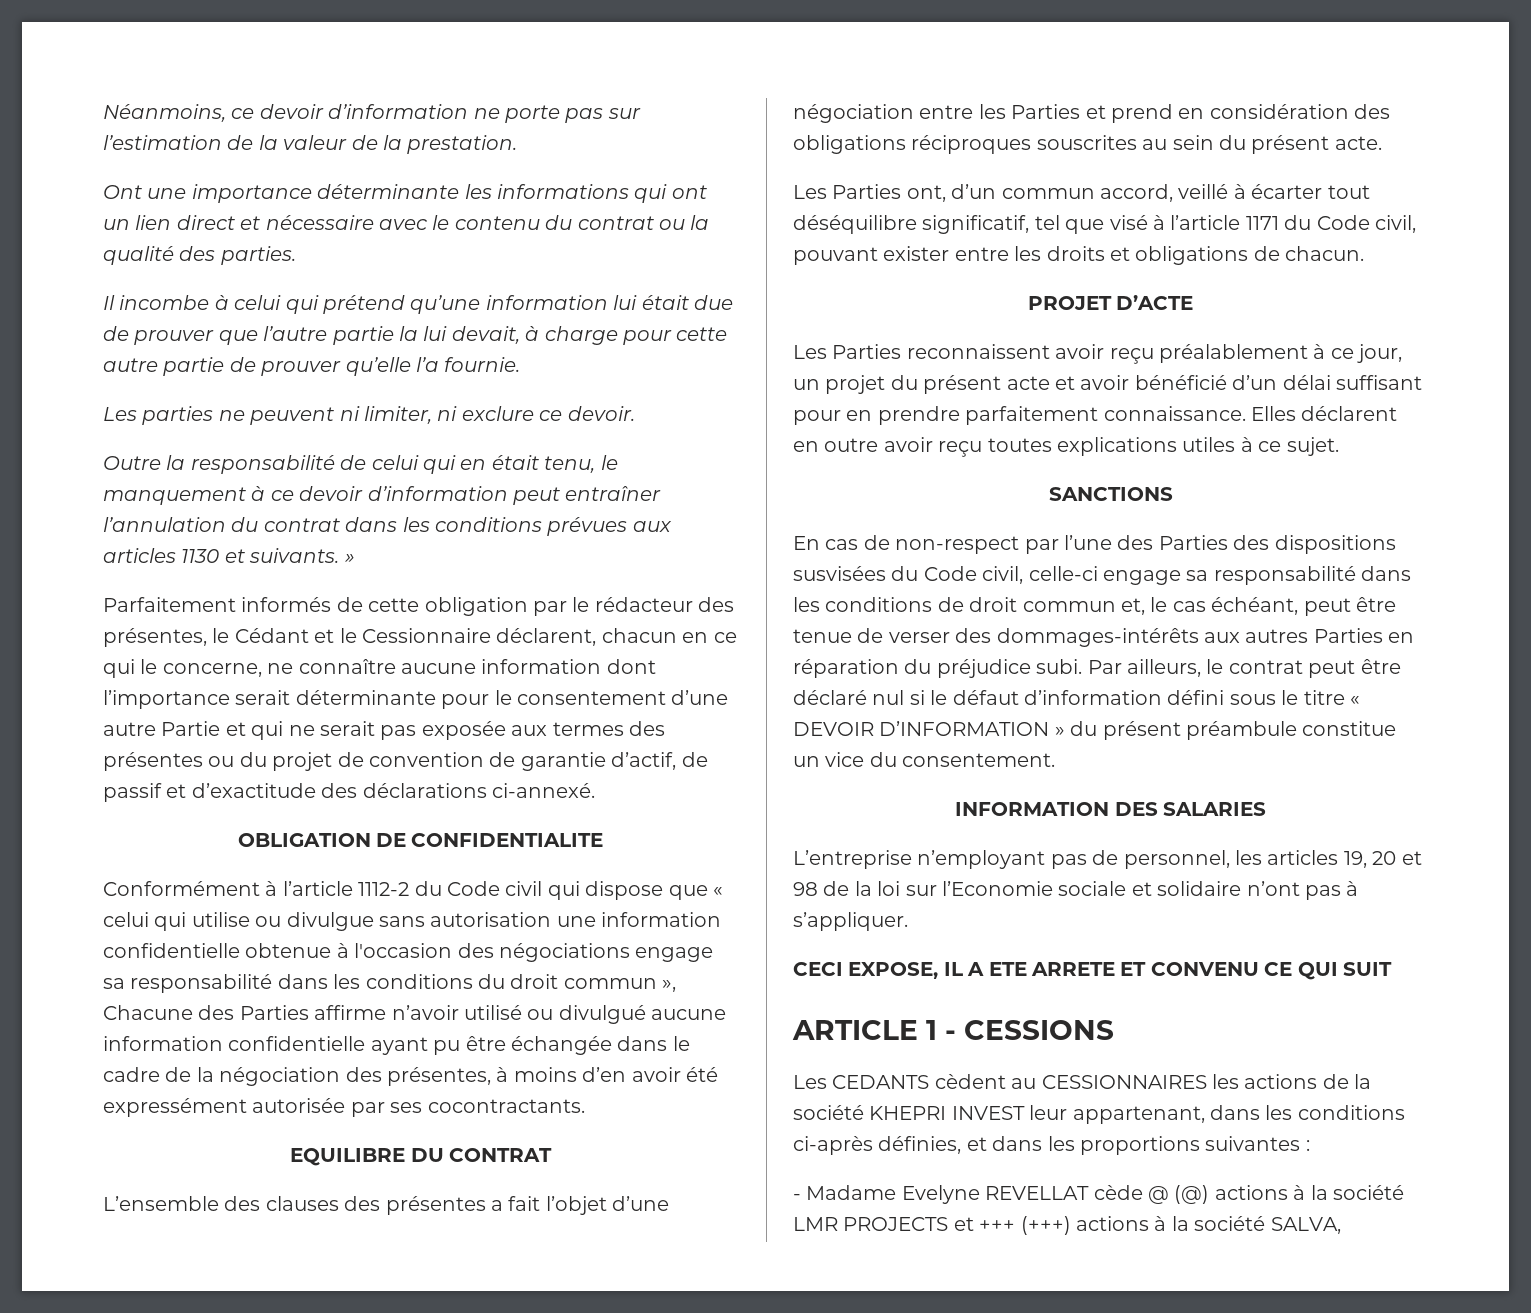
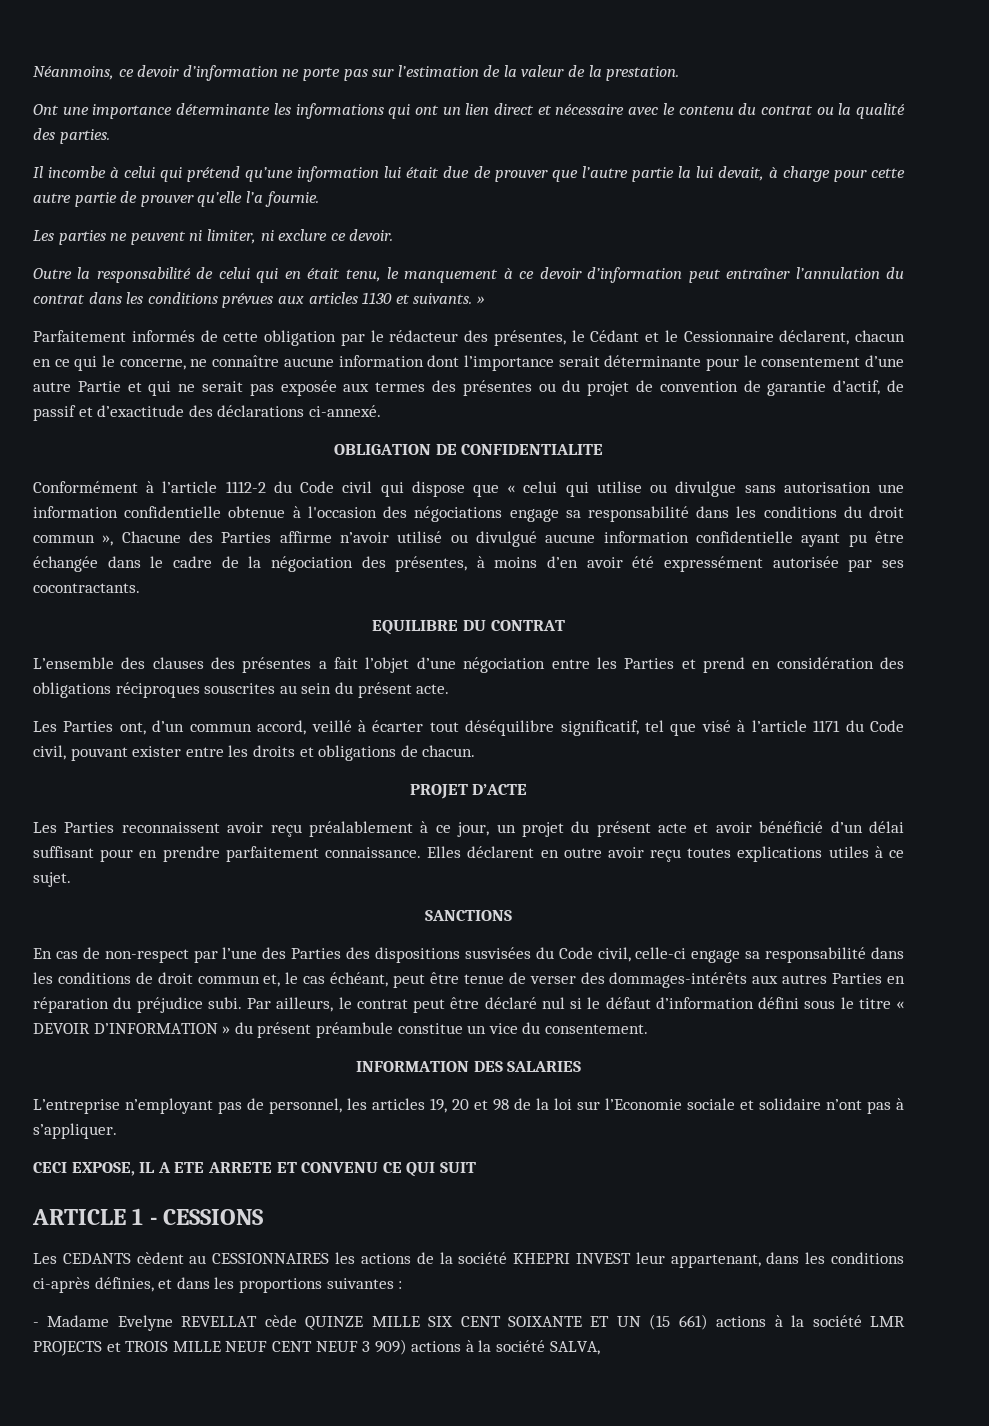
[1148,1185,1210,1204] @ (@) -> [305,1314,708,1330] QUINZE MILLE SIX CENT SOIXANTE ET UN (15 661)
[979,1216,1071,1235] +++ (+++) -> [125,1339,407,1355] TROIS MILLE NEUF CENT NEUF 3 909)

